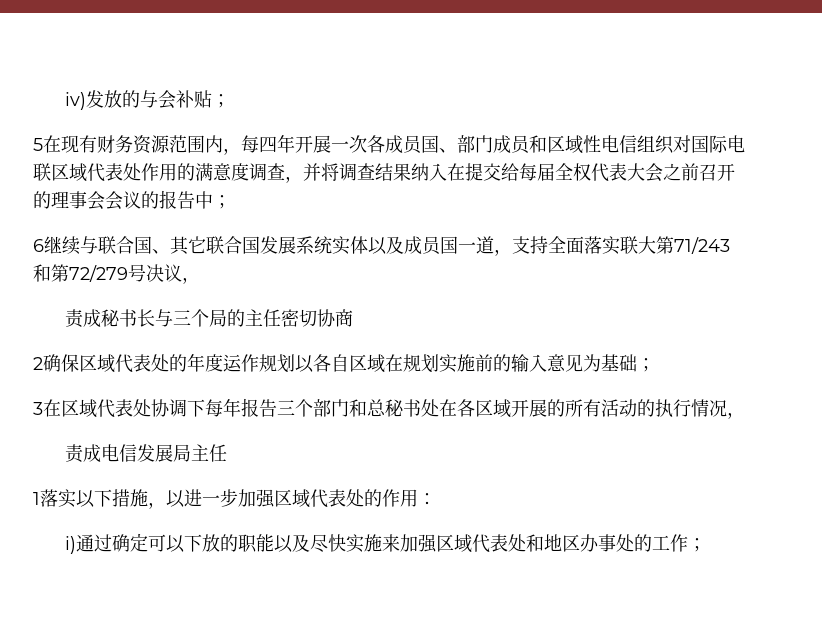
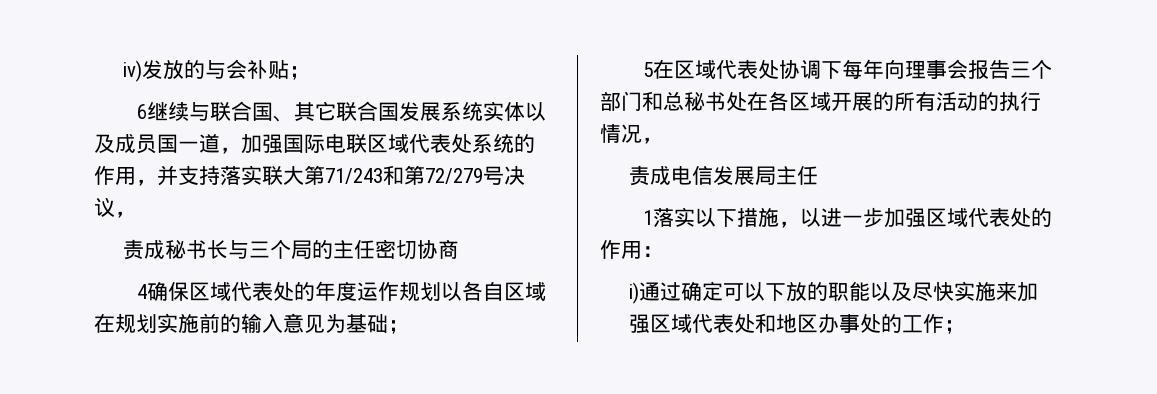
[33,134,745,155] [33,163,735,183] [33,190,231,210] // 5在现有财务资源范围内，每四年开展一次各成员国、部门成员和区域性电信组织对国际电联区域代表处作用的满意度调查，并将调查结果纳入在提交给每届全权代表大会之前召开的理事会会议的报告中； -> (311, 73) none
[512,236,584,254] 支持全面 -> [241,133,535,154] [94,165,220,186] 加强国际电联区域代表处系统的作用，并支持
[33,357,43,370] 2 -> [136,284,147,299] 4
[33,402,43,415] 3 -> [642,62,653,77] 5
(241, 407) none -> [883,59,968,79] 向理事会

